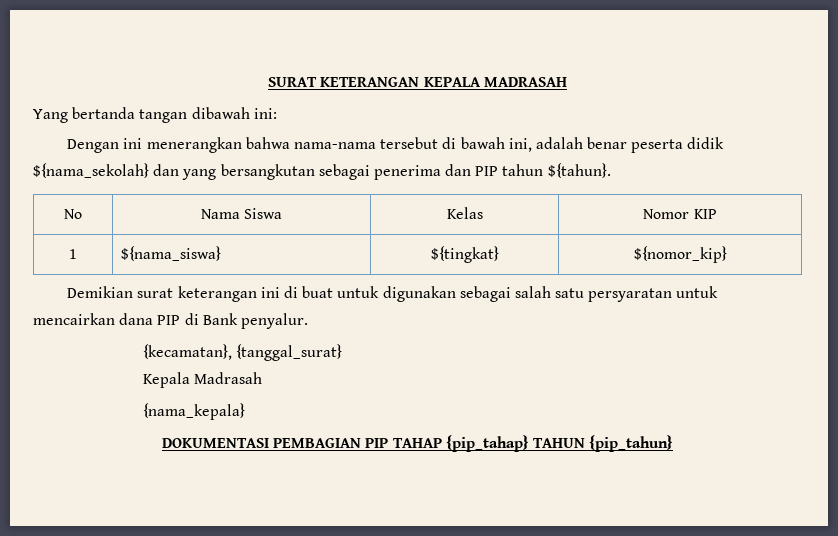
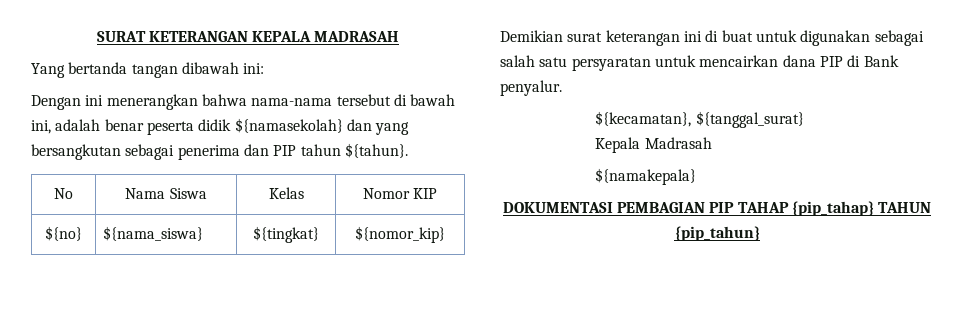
[33,163,149,178] ${nama_sekolah} -> [234,118,343,133] ${namasekolah}
[69,249,77,259] 1 -> [45,226,82,241] ${no}
[143,344,343,361] {kecamatan}, {tanggal_surat} -> [595,111,804,128] ${kecamatan}, ${tanggal_surat}
[143,403,246,420] {nama_kepala} -> [595,168,697,185] ${namakepala}

